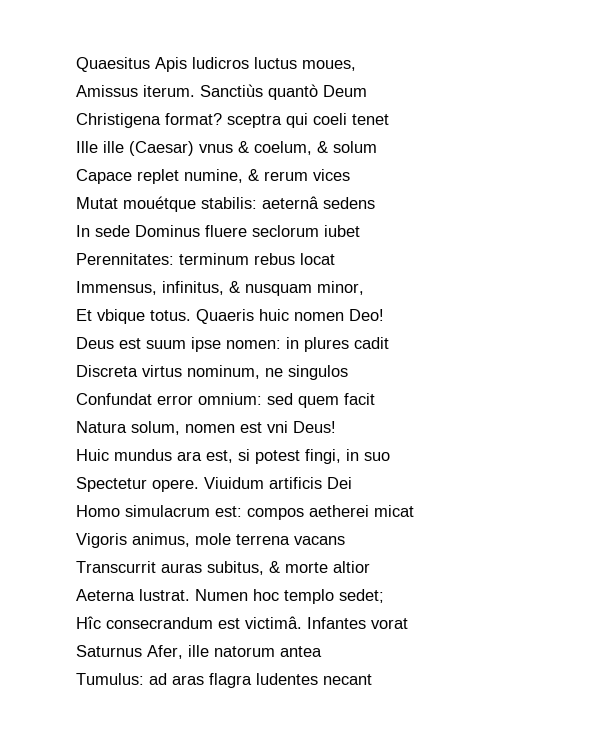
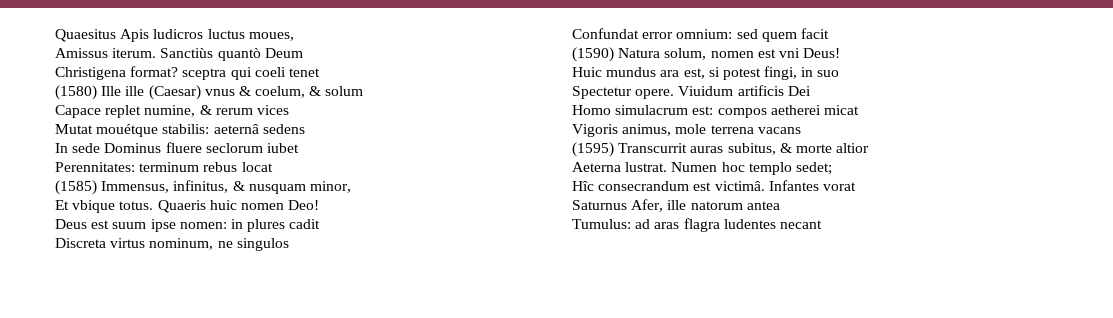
(389, 119) none -> [55,85,97,100] (1580)
(335, 259) none -> [55,180,97,195] (1585)
(375, 399) none -> [572,47,614,62] (1590)
(345, 540) none -> [572,142,614,157] (1595)

